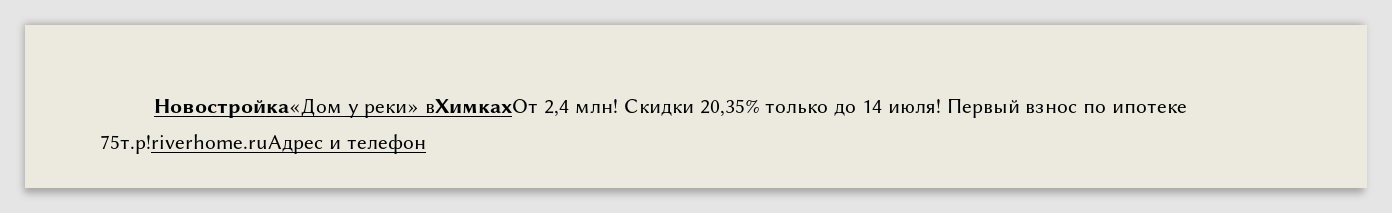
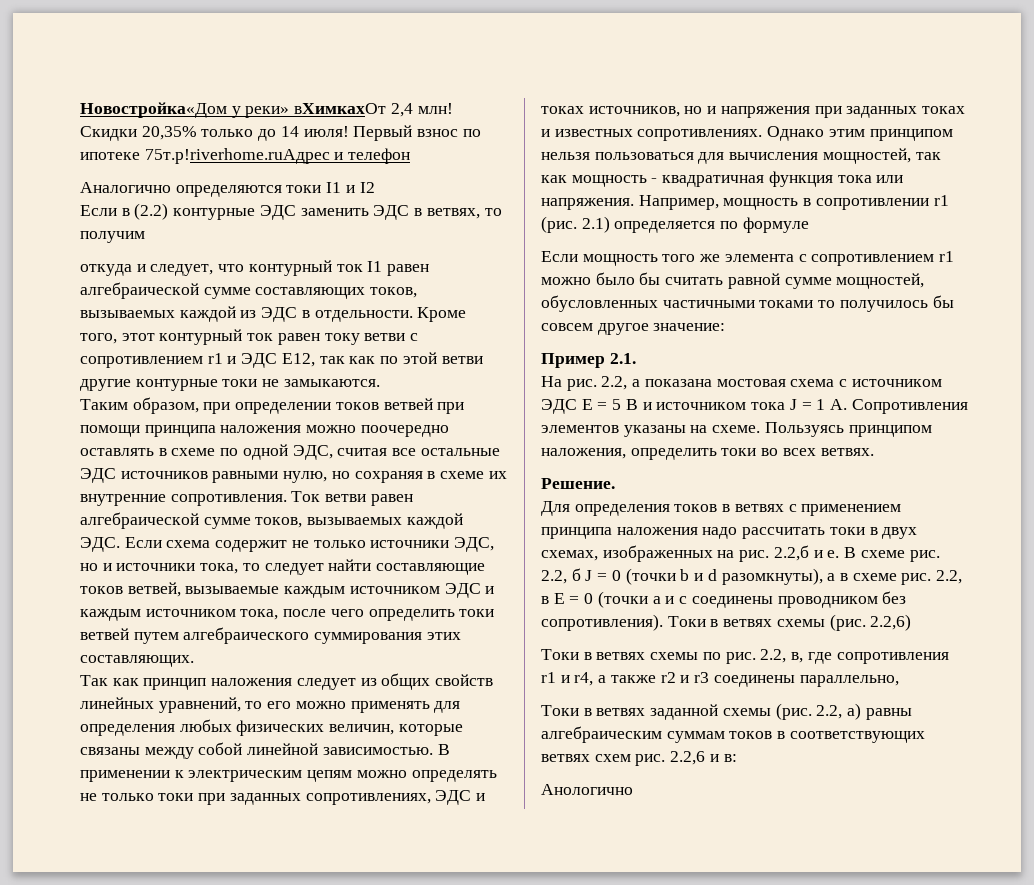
(426, 144) none -> [80,182,375,197] [80,203,502,220] [80,231,145,243] [80,260,430,276] [80,282,418,299] [80,306,467,322] [80,329,419,345] [80,352,483,368] [80,379,380,391] [80,397,465,414] [80,425,449,437] [80,444,500,460] [80,468,507,483] [80,491,413,506] [80,512,463,529] [80,537,495,552] [80,559,486,575] [80,582,495,598] [80,609,495,621] [80,627,461,644] [80,655,194,667] [80,673,494,690] [80,697,461,713] [80,719,463,736] [80,742,450,759] [80,770,497,782] [80,790,486,805] [541,106,966,118] [541,126,953,141] [541,148,941,164] [541,171,904,187] [541,195,949,210] [541,216,809,233] [541,251,955,266] [541,272,925,289] [541,295,954,312] [541,323,726,335] [541,353,636,368] [541,376,942,391] [541,399,968,414] [541,422,932,437] [541,448,874,460] [541,478,615,489] [541,501,902,516] [541,527,918,539] [541,545,940,562] [541,568,963,585] [541,591,907,608] [541,614,912,631] [541,649,949,664] [541,672,899,687] [541,703,912,720] [541,726,925,743] [541,751,737,766] [541,784,633,795] // Аналогично определяются токи I1 и I2 // Если в (2.2) контурные ЭДС заменить ЭДС в ветвях, то получим // откуда и следует, что контурный ток I1 равен алгебраической сумме составляющих токов, вызываемых каждой из ЭДС в отдельности. Кроме того, этот контурный ток равен току ветви с сопротивлением r1 и ЭДС Е12, так как по этой ветви другие контурные токи не замыкаются. // Таким образом, при определении токов ветвей при помощи принципа наложения можно поочередно оставлять в схеме по одной ЭДС, считая все остальные ЭДС источников равными нулю, но сохраняя в схеме их внутренние сопротивления. Ток ветви равен алгебраической сумме токов, вызываемых каждой ЭДС. Если схема содержит не только источники ЭДС, но и источники тока, то следует найти составляющие токов ветвей, вызываемые каждым источником ЭДС и каждым источником тока, после чего определить токи ветвей путем алгебраического суммирования этих составляющих. // Так как принцип наложения следует из общих свойств линейных уравнений, то его можно применять для определения любых физических величин, которые связаны между собой линейной зависимостью. В применении к электрическим цепям можно определять не только токи при заданных сопротивлениях, ЭДС и токах источников, но и напряжения при заданных токах и известных сопротивлениях. Однако этим принципом нельзя пользоваться для вычисления мощностей, так как мощность - квадратичная функция тока или напряжения. Например, мощность в сопротивлении r1 (рис. 2.1) определяется по формуле // Если мощность того же элемента с сопротивлением r1 можно было бы считать равной сумме мощностей, обусловленных частичными токами то получилось бы совсем другое значение: // Пример 2.1. // На рис. 2.2, а показана мостовая схема с источником ЭДС Е = 5 В и источником тока J = 1 А. Сопротивления элементов указаны на схеме. Пользуясь принципом наложения, определить токи во всех ветвях. // Решение. // Для определения токов в ветвях с применением принципа наложения надо рассчитать токи в двух схемах, изображенных на рис. 2.2,б и е. В схеме рис. 2.2, б J = 0 (точки b и d разомкнуты), а в схеме рис. 2.2, в Е = 0 (точки а и с соединены проводником без сопротивления). Токи в ветвях схемы (рис. 2.2,6) // Токи в ветвях схемы по рис. 2.2, в, где сопротивления r1 и r4, а также r2 и r3 соединены параллельно, // Токи в ветвях заданной схемы (рис. 2.2, а) равны алгебраическим суммам токов в соответствующих ветвях схем рис. 2.2,6 и в: // Анологично

